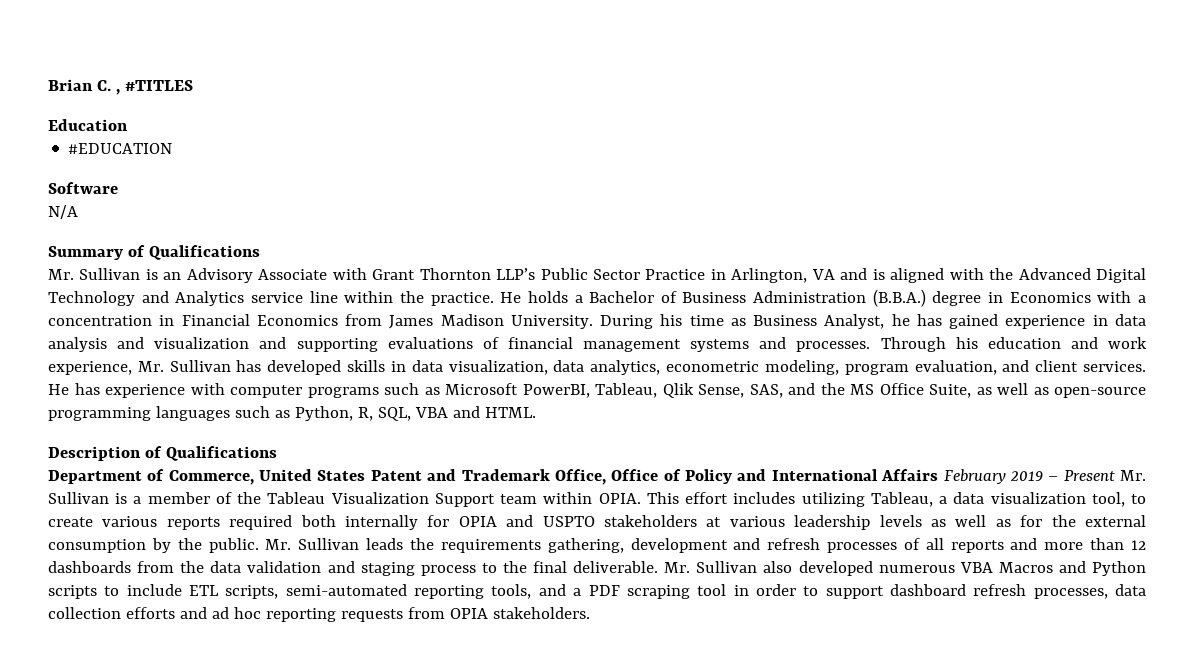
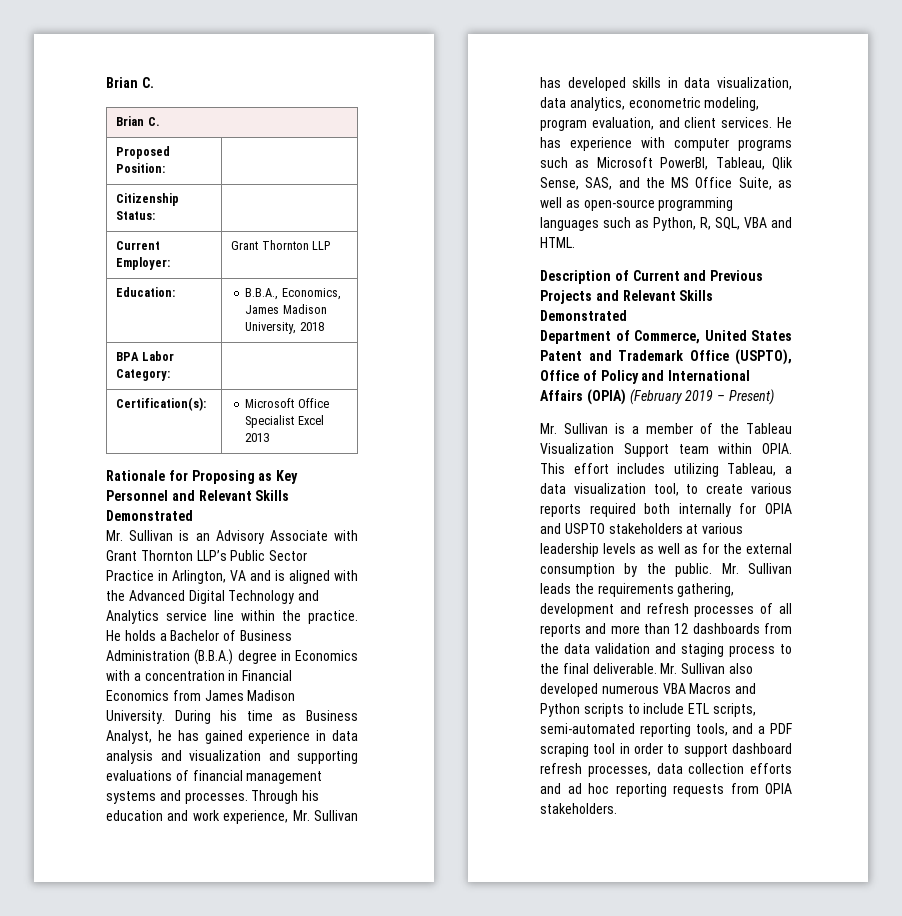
[48,79,193,95] [48,119,128,131] [68,143,173,154] [48,182,118,194] [48,205,78,219] [48,245,260,260] Brian C. , #TITLES // Education // #EDUCATION // Software // N/A // Summary of Qualifications -> [106,77,154,88] [116,116,160,126] [116,146,171,159] [116,163,166,173] [116,193,180,206] [116,211,156,220] [116,241,161,250] [116,257,171,270] [231,240,331,250] [116,287,176,297] [245,288,341,300] [245,304,327,314] [245,322,324,334] [116,351,174,361] [116,369,171,381] [116,397,207,411] [245,398,329,408] [245,415,324,428] [245,433,270,442] [106,470,299,484] [106,490,290,501] [106,510,193,521] Brian C. // Brian C. // Proposed Position: | // Citizenship Status: | // Current Employer: | Grant Thornton LLP // Education: | B.B.A., Economics, James Madison University, 2018 // BPA Labor Category: | // Certification(s): | Microsoft Office Specialist Excel 2013 // Rationale for Proposing as Key Personnel and Relevant Skills Demonstrated
[165,446,277,461] Qualifications -> [632,270,764,281] [540,290,714,304] [540,310,627,321] Current and Previous Projects and Relevant Skills Demonstrated
[554,469,606,485] Office, -> [689,349,792,365] Office (USPTO),
[943,469,1006,484] February -> [586,389,682,405] (OPIA) (February
[1063,470,1115,481] Present -> [728,389,774,405] Present) //

